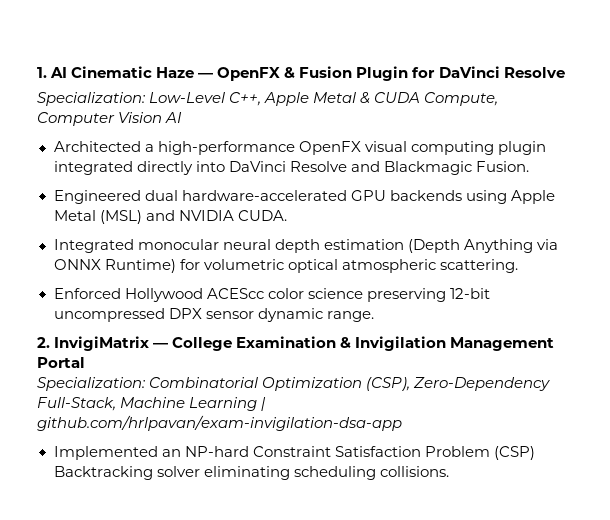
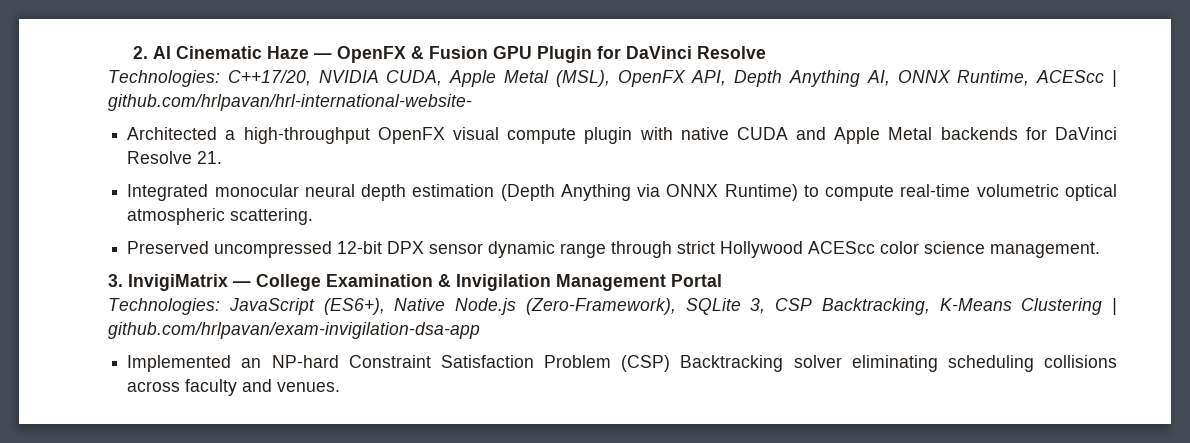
[37,67,47,78] 1. -> [132,46,148,59] 2.
(353, 72) none -> [492,46,532,59] GPU
[37,92,499,106] [37,112,183,126] Specialization: Low-Level C++, Apple Metal & CUDA Compute, Computer Vision AI -> [108,70,1117,87] [108,94,472,111] Technologies: C++17/20, NVIDIA CUDA, Apple Metal (MSL), OpenFX API, Depth Anything AI, ONNX Runtime, ACEScc | github.com/hrlpavan/hrl-international-website-
[157,141,295,155] high-performance -> [243,127,370,144] high-throughput
[410,141,546,155] [53,161,529,175] [53,190,555,204] [53,210,287,224] computing plugin integrated directly into DaVinci Resolve and Blackmagic Fusion. // Engineered dual hardware-accelerated GPU backends using Apple Metal (MSL) and NVIDIA CUDA. -> [507,127,1117,144] [127,151,223,164] compute plugin with native CUDA and Apple Metal backends for DaVinci Resolve 21.
[179,259,200,270] for -> [803,184,971,201] to compute real-time
[53,288,490,302] [53,308,374,322] [37,337,50,348] Enforced Hollywood ACEScc color science preserving 12-bit uncompressed DPX sensor dynamic range. // 2. -> [127,241,1101,258] [108,274,123,287] Preserved uncompressed 12-bit DPX sensor dynamic range through strict Hollywood ACEScc color science management. // 3.
[37,377,551,391] [37,397,258,411] Specialization: Combinatorial Optimization (CSP), Zero-Dependency Full-Stack, Machine Learning -> [108,298,1103,315] Technologies: JavaScript (ES6+), Native Node.js (Zero-Framework), SQLite 3, CSP Backtracking, K-Means Clustering
[379,466,449,477] collisions. -> [1044,355,1117,368] [127,379,341,396] collisions across faculty and venues.

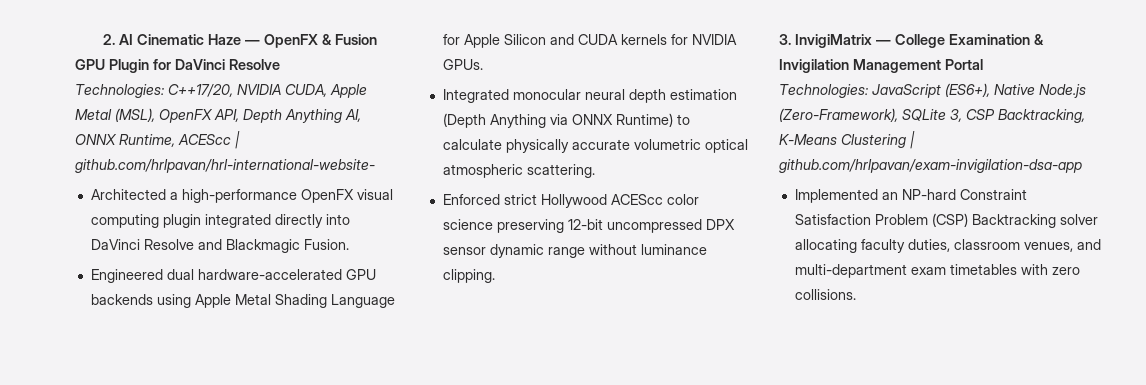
[243,127,370,144] high-throughput -> [181,189,297,203] high-performance
[507,127,1117,144] [127,151,223,164] compute plugin with native CUDA and Apple Metal backends for DaVinci Resolve 21. -> [90,214,350,228] [90,239,349,253] [90,269,376,283] [90,294,395,308] [442,34,737,48] [442,59,483,70] computing plugin integrated directly into DaVinci Resolve and Blackmagic Fusion. // Engineered dual hardware-accelerated GPU backends using Apple Metal Shading Language for Apple Silicon and CUDA kernels for NVIDIA GPUs.
[825,184,971,201] compute real-time -> [442,139,630,153] calculate physically accurate
[127,241,673,258] Preserved uncompressed 12-bit DPX sensor dynamic range through -> [442,194,500,205] Enforced
[990,242,1101,258] management. -> [496,219,735,233] [442,244,707,258] [442,269,495,283] preserving 12-bit uncompressed DPX sensor dynamic range without luminance clipping.
[851,355,1117,372] [127,379,341,396] eliminating scheduling collisions across faculty and venues. -> [794,239,1101,253] [794,264,1080,278] [794,289,856,300] allocating faculty duties, classroom venues, and multi-department exam timetables with zero collisions.

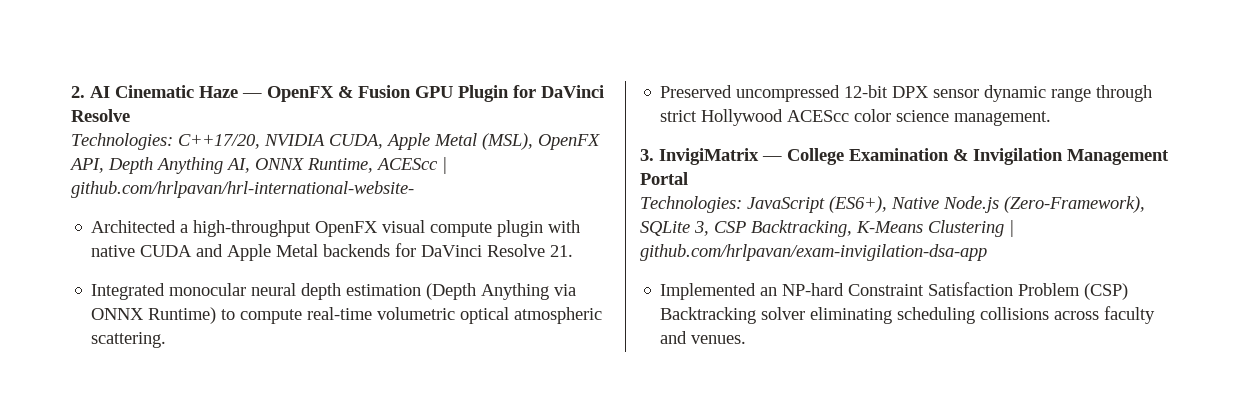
[181,189,297,203] high-performance -> [193,220,312,237] high-throughput
[90,214,350,228] [90,239,349,253] [90,269,376,283] [90,294,395,308] [442,34,737,48] [442,59,483,70] computing plugin integrated directly into DaVinci Resolve and Blackmagic Fusion. // Engineered dual hardware-accelerated GPU backends using Apple Metal Shading Language for Apple Silicon and CUDA kernels for NVIDIA GPUs. -> [430,220,581,237] [91,243,574,261] compute plugin with native CUDA and Apple Metal backends for DaVinci Resolve 21.
[442,139,630,153] calculate physically accurate -> [240,307,373,324] compute real-time
[442,194,500,205] Enforced -> [660,85,1153,102] Preserved uncompressed 12-bit DPX sensor dynamic range through
[496,219,735,233] [442,244,707,258] [442,269,495,283] preserving 12-bit uncompressed DPX sensor dynamic range without luminance clipping. -> [954,111,1052,126] management.
[794,239,1101,253] [794,264,1080,278] [794,289,856,300] allocating faculty duties, classroom venues, and multi-department exam timetables with zero collisions. -> [810,306,1156,324] [660,331,747,344] eliminating scheduling collisions across faculty and venues.

